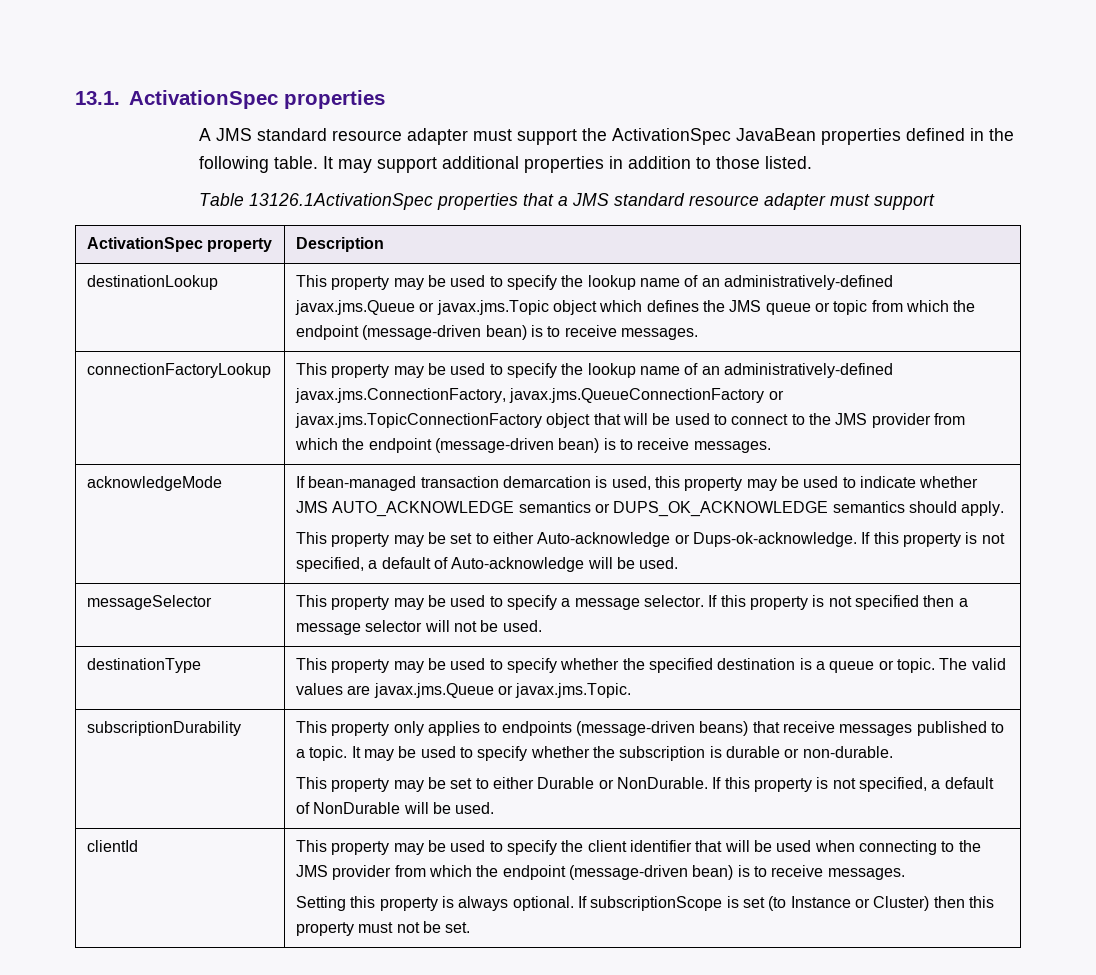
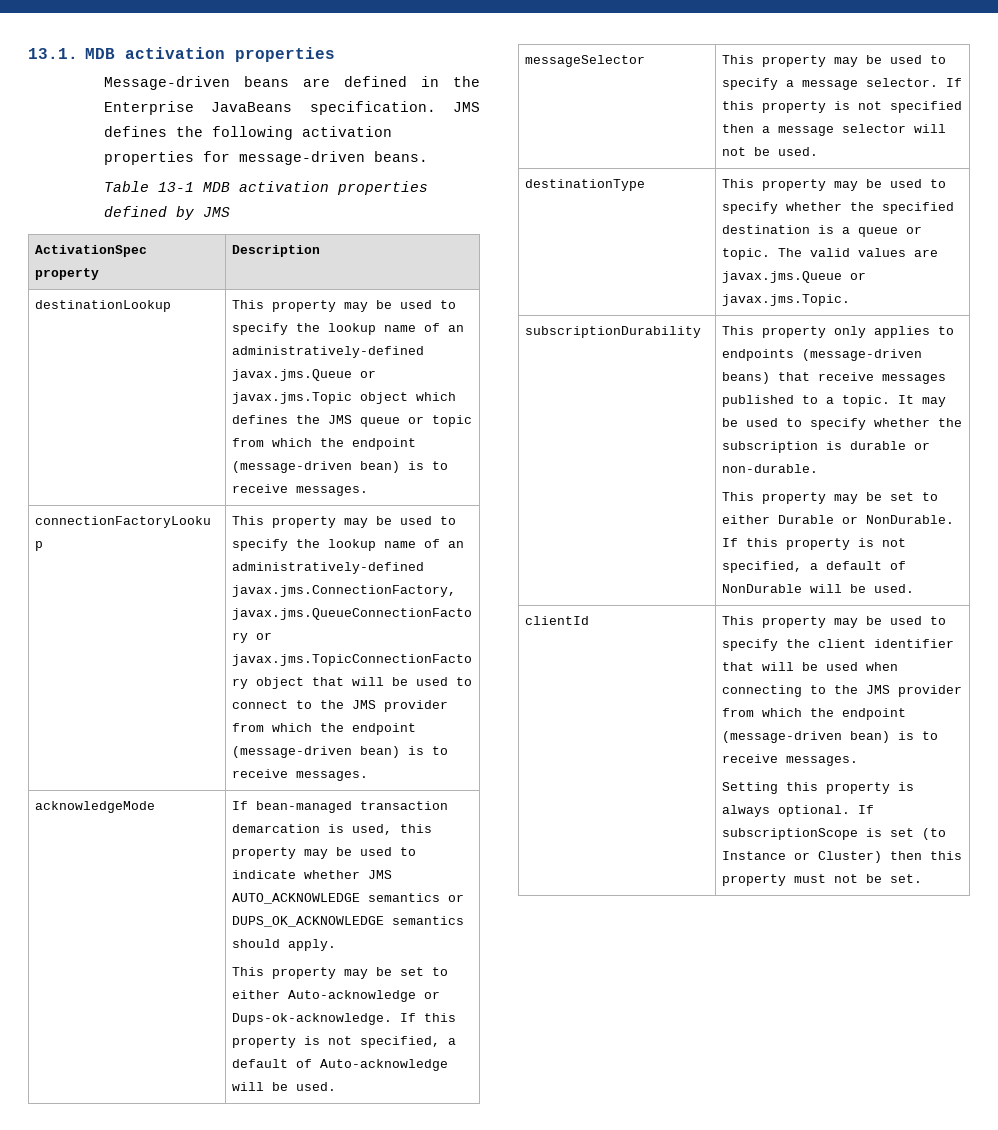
[128,90,278,109] ActivationSpec -> [85,47,226,59] MDB activation
[199,128,1015,145] [199,156,813,173] [199,193,936,210] A JMS standard resource adapter must support the ActivationSpec JavaBean properties defined in the following table. It may support additional properties in addition to those listed. // Table 13126.1ActivationSpec properties that a JMS standard resource adapter must support -> [104,76,480,90] [104,101,480,115] [104,126,393,140] [104,151,429,165] [104,181,429,195] [104,206,231,220] Message-driven beans are defined in the Enterprise JavaBeans specification. JMS defines the following activation properties for message-driven beans. // Table 13-1 MDB activation properties defined by JMS

